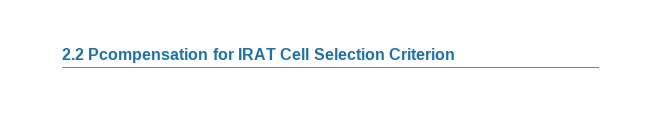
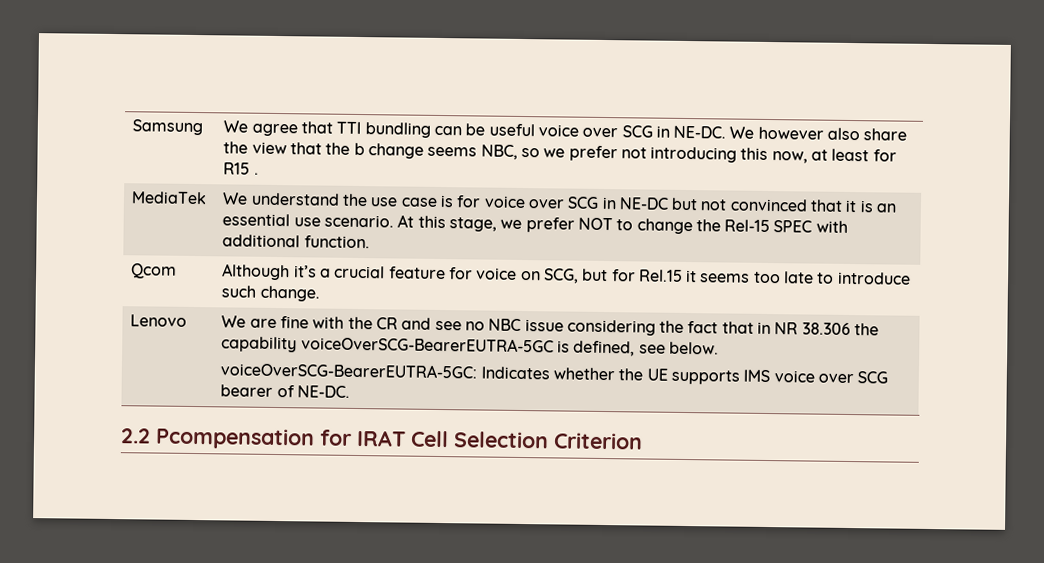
(62, 54) none -> [132,119,204,136] [223,120,908,141] [223,141,897,164] [223,162,259,175] [131,191,208,205] [222,192,897,213] [222,213,848,235] [222,234,370,249] [131,263,178,279] [222,263,911,285] [221,285,320,302] [130,314,188,327] [221,315,880,336] [221,336,719,357] [220,362,889,385] [220,384,350,398] Samsung | We agree that TTI bundling can be useful voice over SCG in NE-DC. We however also share the view that the b change seems NBC, so we prefer not introducing this now, at least for R15 . // MediaTek | We understand the use case is for voice over SCG in NE-DC but not convinced that it is an essential use scenario. At this stage, we prefer NOT to change the Rel-15 SPEC with additional function. // Qcom | Although it’s a crucial feature for voice on SCG, but for Rel.15 it seems too late to introduce such change. // Lenovo | We are fine with the CR and see no NBC issue considering the fact that in NR 38.306 the capability voiceOverSCG-BearerEUTRA-5GC is defined, see below. // voiceOverSCG-BearerEUTRA-5GC: Indicates whether the UE supports IMS voice over SCG bearer of NE-DC. //

